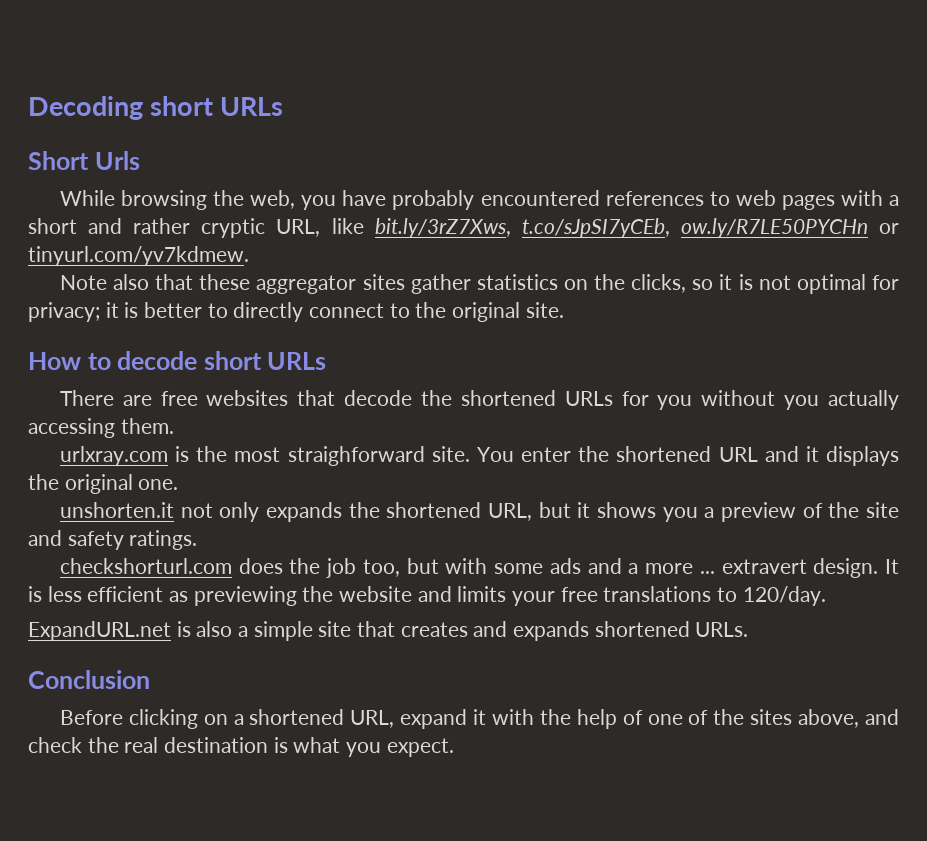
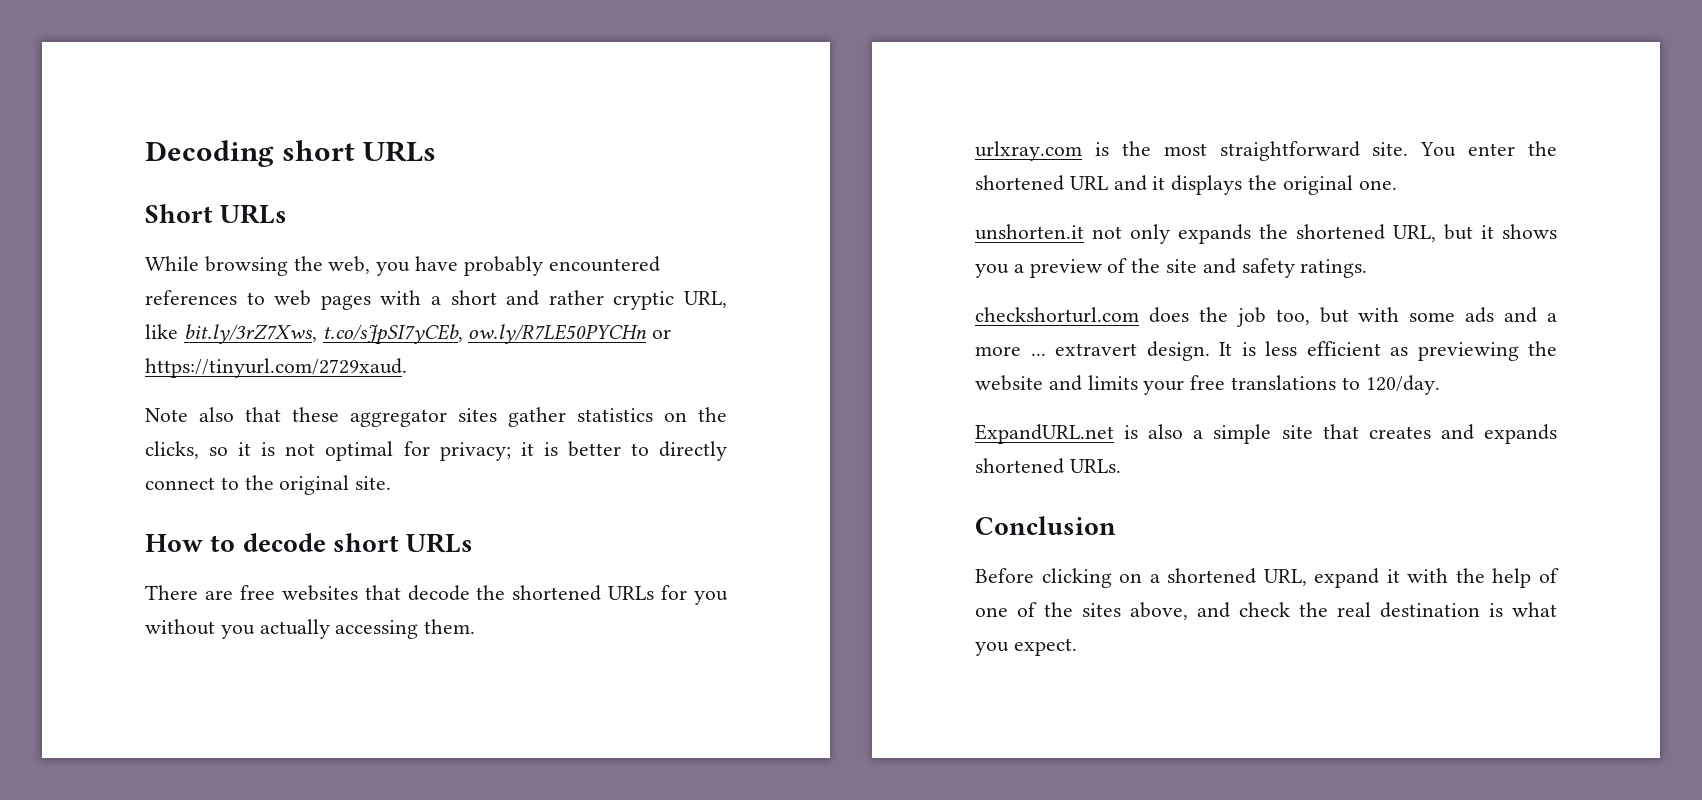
[94,151,140,170] Urls -> [220,204,288,224] URLs
[28,246,249,266] tinyurl.com/yv7kdmew. -> [145,358,407,378] https://tinyurl.com/2729xaud.
[287,446,425,466] straighforward -> [1219,141,1360,161] straightforward

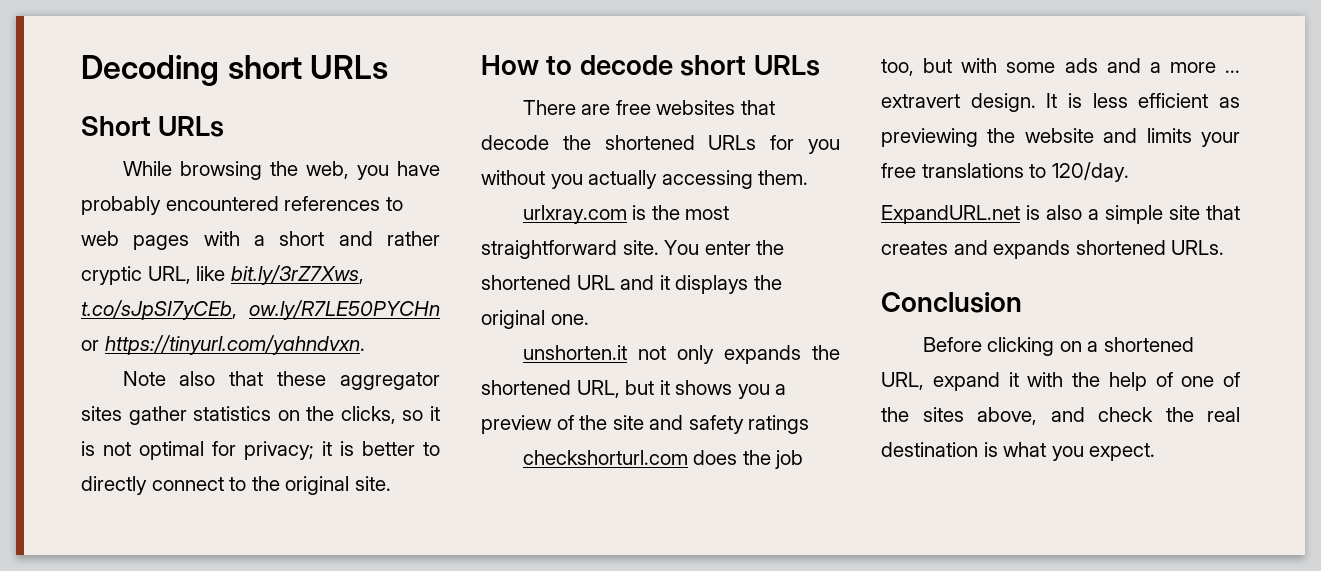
[145,358,407,378] https://tinyurl.com/2729xaud. -> [104,335,365,355] https://tinyurl.com/yahndvxn.
[1300,259,1368,278] ratings. -> [748,415,810,434] ratings

